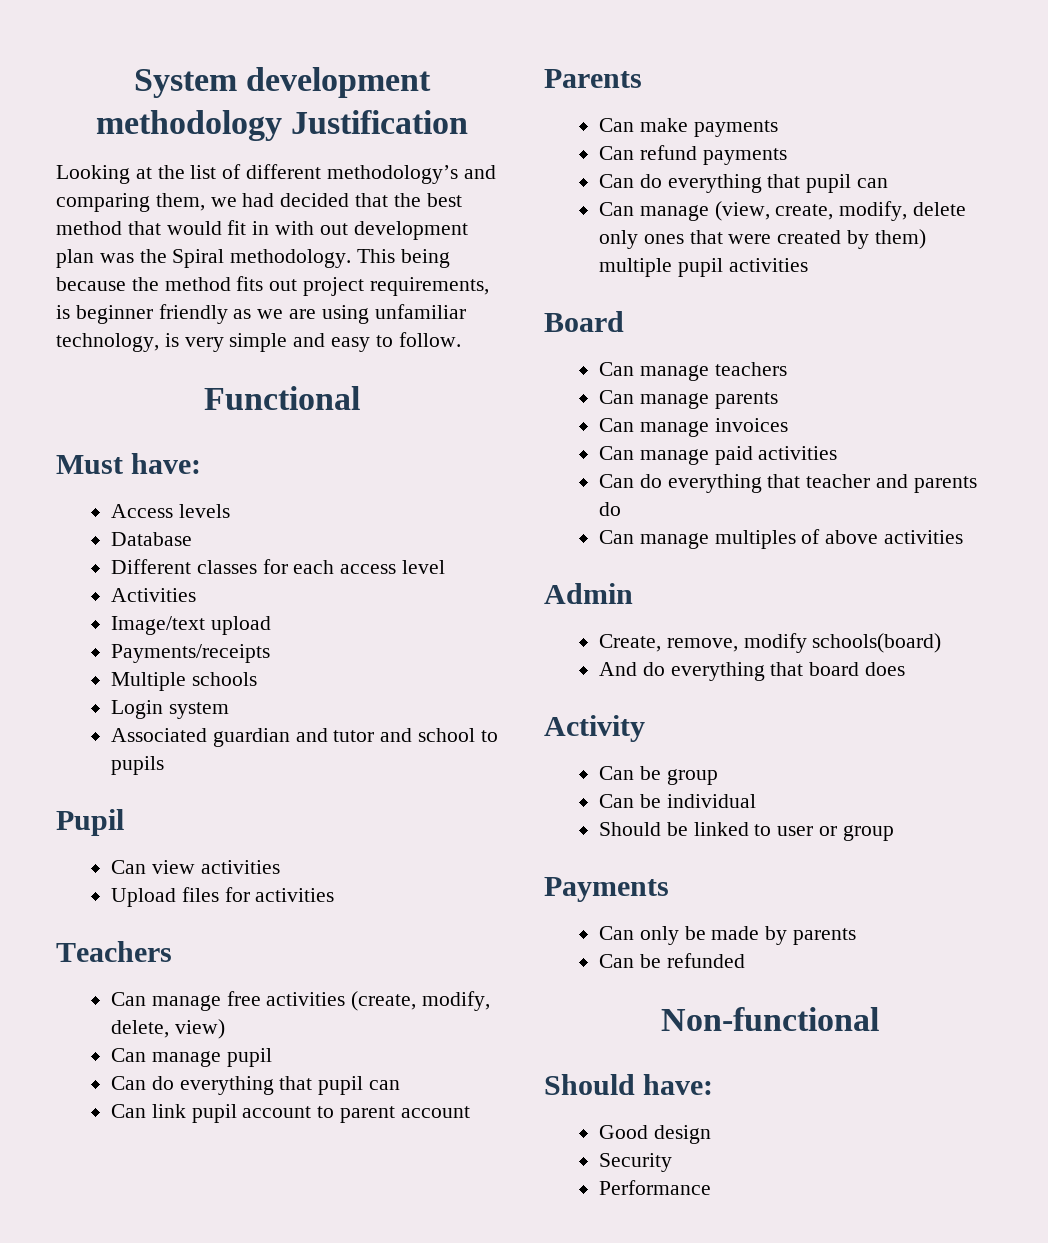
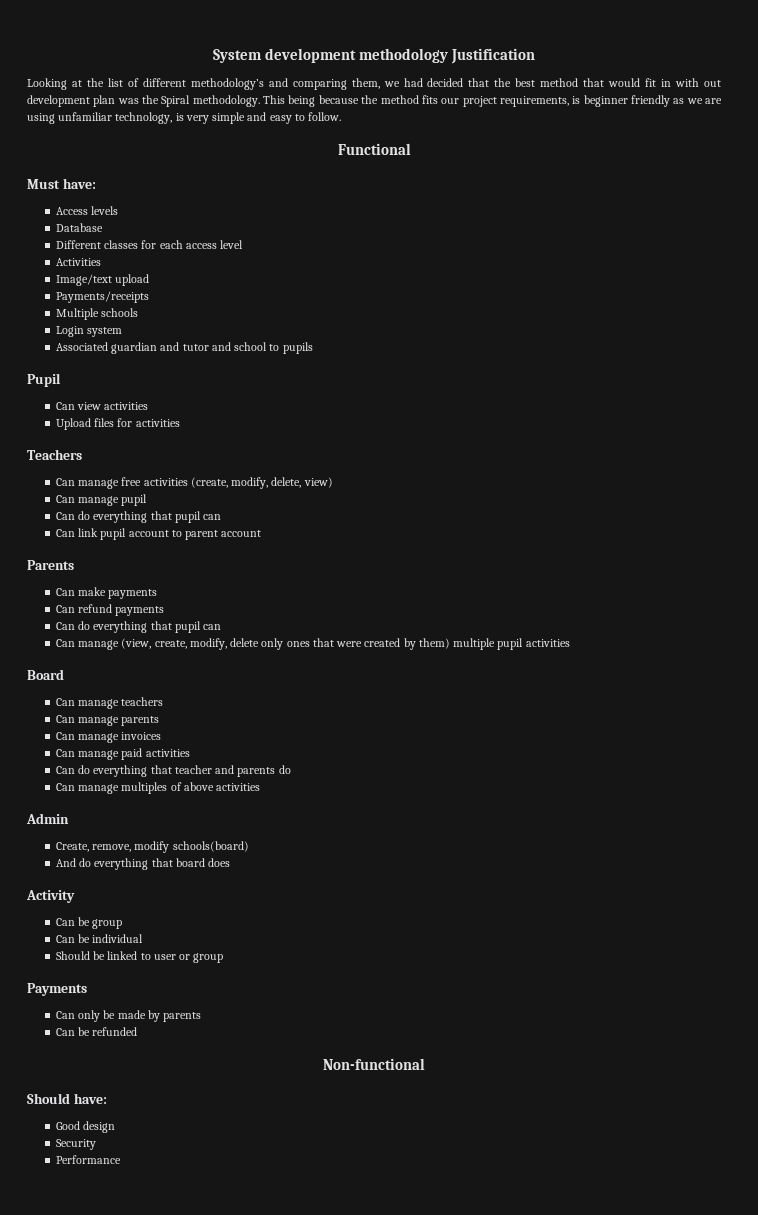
[269,279,298,291] out -> [441,98,460,104] our

